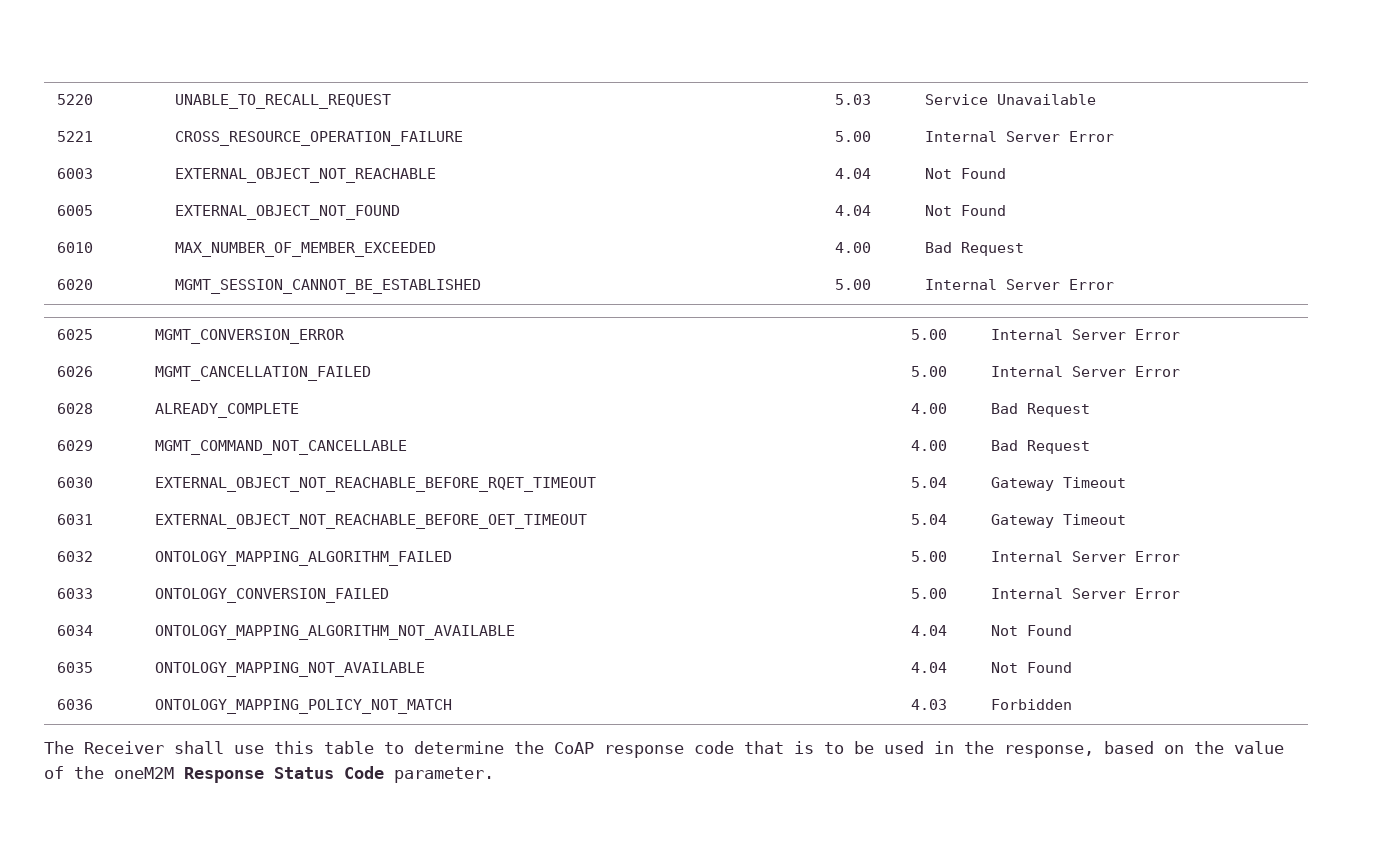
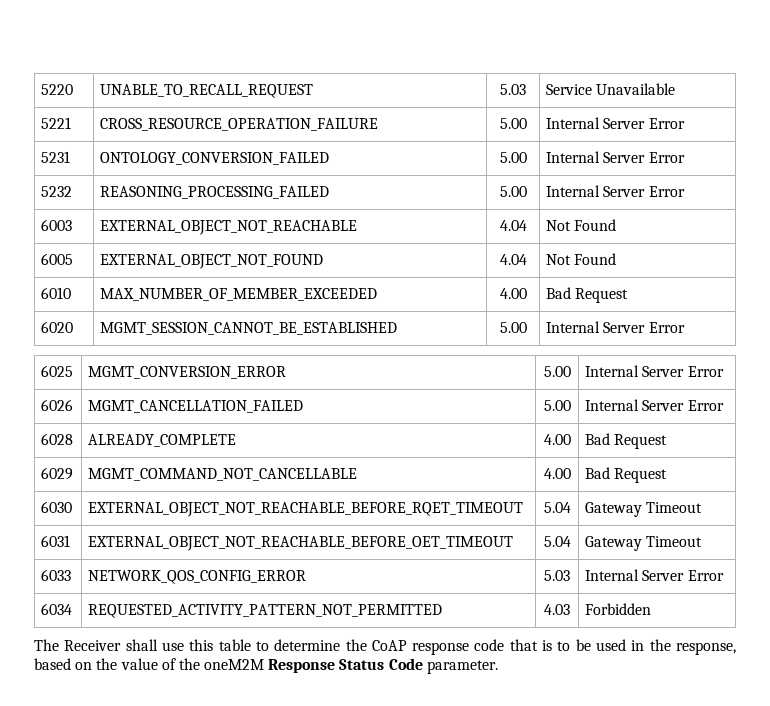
(1114, 136) none -> [41,151,71,163] [100,152,330,165] [499,152,527,163] [546,151,685,163] [41,186,73,197] [100,186,330,199] [499,186,527,197] [546,185,685,197] // 5231 | ONTOLOGY_CONVERSION_FAILED | 5.00 | Internal Server Error // 5232 | REASONING_PROCESSING_FAILED | 5.00 | Internal Server Error
[56,551,93,562] [154,551,452,566] [911,551,947,562] [990,551,1180,562] // 6032 | ONTOLOGY_MAPPING_ALGORITHM_FAILED | 5.00 | Internal Server Error -> (703, 541) none
[154,588,389,603] [911,588,947,599] ONTOLOGY_CONVERSION_FAILED | 5.00 -> [88,570,307,584] [544,570,570,581] NETWORK_QOS_CONFIG_ERROR | 5.03
[154,625,515,640] [911,625,947,636] [990,625,1072,636] [56,662,93,673] [154,662,425,677] [911,662,947,673] [990,662,1072,673] [56,699,93,710] [154,699,452,714] ONTOLOGY_MAPPING_ALGORITHM_NOT_AVAILABLE | 4.04 | Not Found // 6035 | ONTOLOGY_MAPPING_NOT_AVAILABLE | 4.04 | Not Found // 6036 | ONTOLOGY_MAPPING_POLICY_NOT_MATCH -> [88,604,443,618] REQUESTED_ACTIVITY_PATTERN_NOT_PERMITTED

